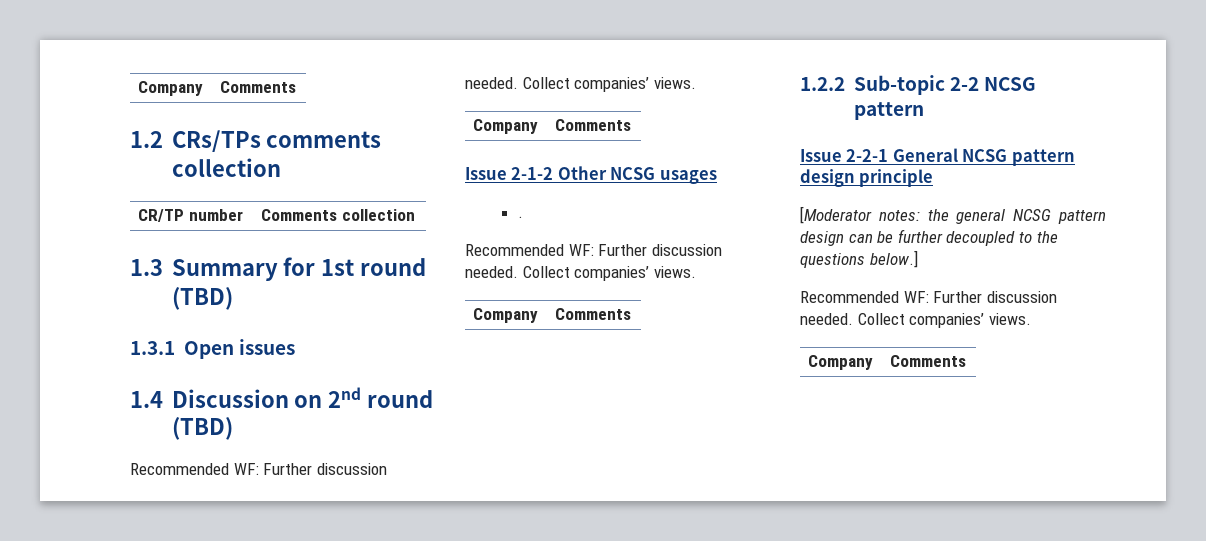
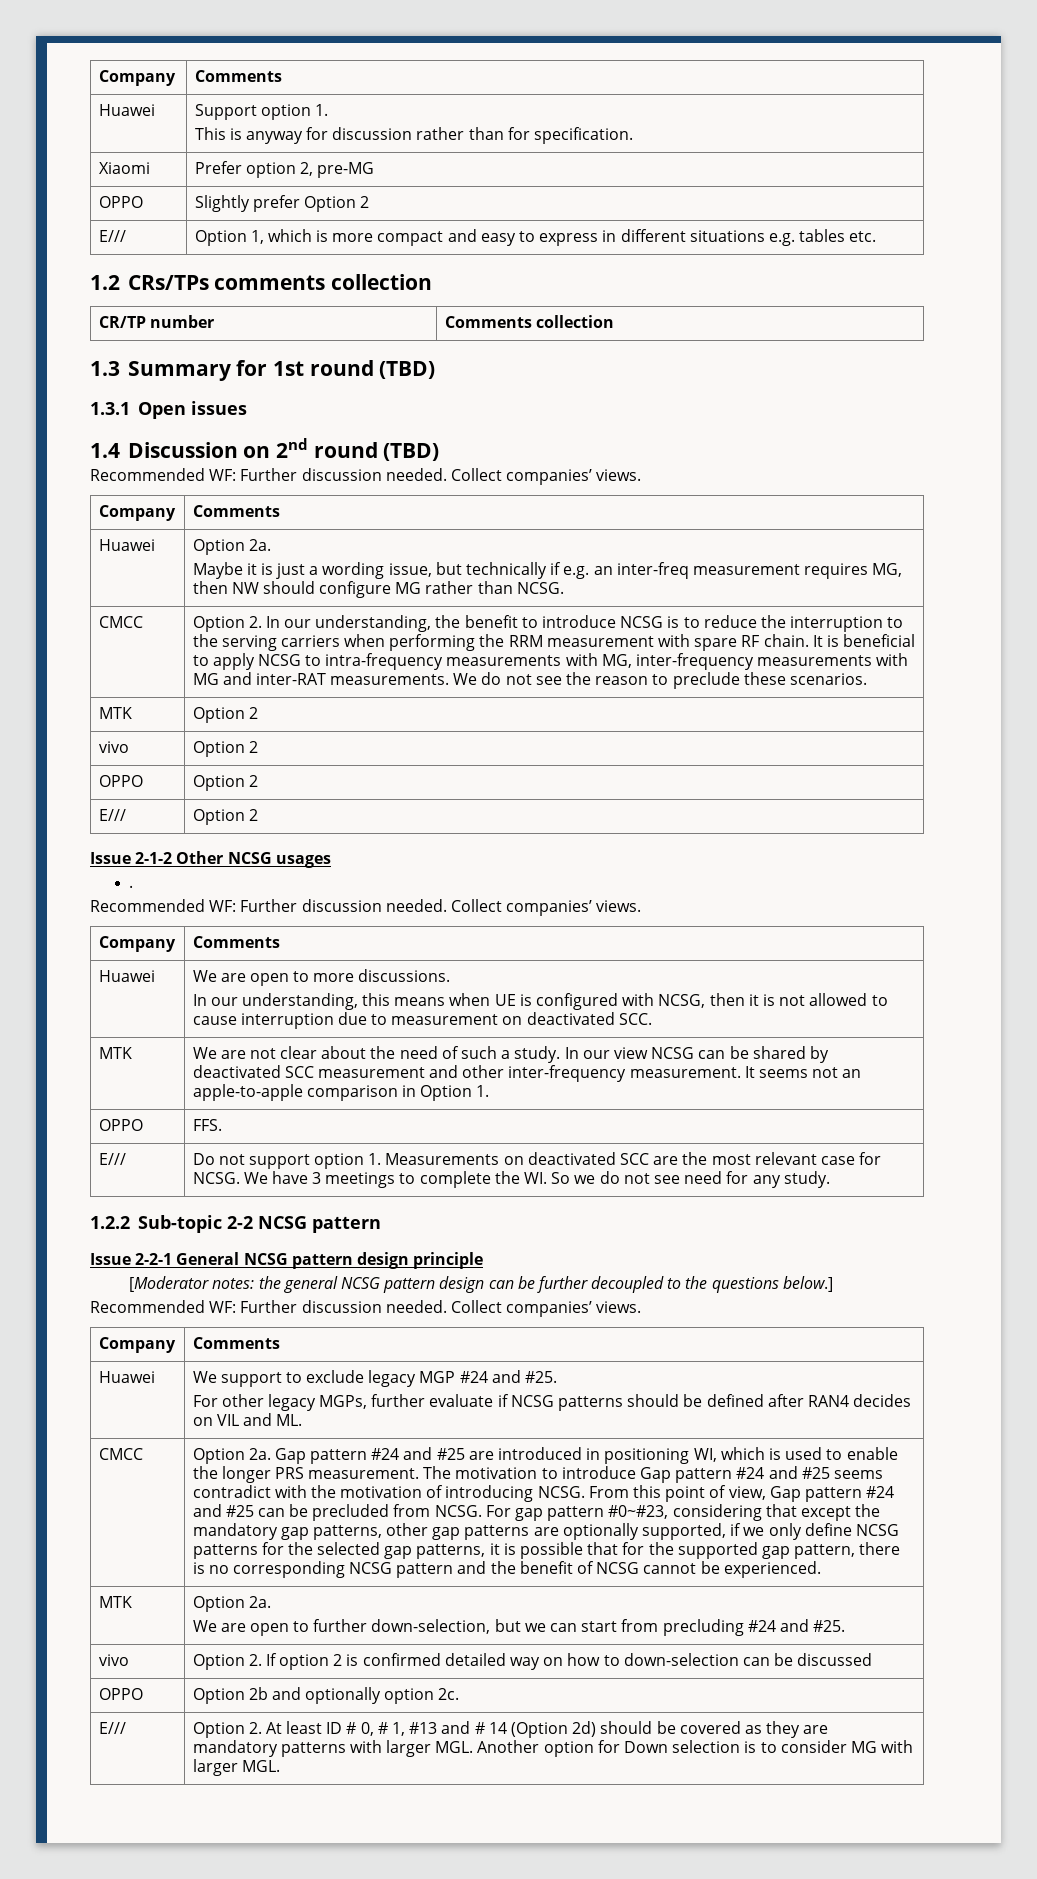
[138,81,204,96] [220,81,297,93] Company | Comments -> [98,70,176,86] [194,70,282,82] [98,104,155,116] [194,104,328,120] [194,127,634,144] [98,162,150,174] [194,161,375,178] [98,196,143,208] [194,195,370,212] [98,230,126,242] [194,229,877,246] Company | Comments // Huawei | Support option 1. // This is anyway for discussion rather than for specification. // Xiaomi | Prefer option 2, pre-MG // OPPO | Slightly prefer Option 2 // E/// | Option 1, which is more compact and easy to express in different situations e.g. tables etc.
(632, 125) none -> [98,539,155,551] [192,539,271,555] [192,562,903,579] [192,581,564,598] [98,616,143,628] [192,615,904,632] [192,634,916,651] [192,653,909,670] [192,672,867,689] [98,707,132,719] [192,707,258,723] [98,741,129,753] [192,741,258,757] [98,775,143,787] [192,775,258,791] [98,809,126,821] [192,809,258,825] // Huawei | Option 2a. // Maybe it is just a wording issue, but technically if e.g. an inter-freq measurement requires MG, then NW should configure MG rather than NCSG. // CMCC | Option 2. In our understanding, the benefit to introduce NCSG is to reduce the interruption to the serving carriers when performing the RRM measurement with spare RF chain. It is beneficial to apply NCSG to intra-frequency measurements with MG, inter-frequency measurements with MG and inter-RAT measurements. We do not see the reason to preclude these scenarios. // MTK | Option 2 // vivo | Option 2 // OPPO | Option 2 // E/// | Option 2
(632, 314) none -> [98,970,155,982] [192,969,451,986] [192,993,888,1010] [192,1012,652,1029] [98,1047,132,1059] [192,1046,829,1063] [192,1065,862,1082] [192,1084,490,1101] [98,1119,143,1131] [192,1119,222,1131] [98,1153,126,1165] [192,1152,882,1169] [192,1171,830,1188] // Huawei | We are open to more discussions. // In our understanding, this means when UE is configured with NCSG, then it is not allowed to cause interruption due to measurement on deactivated SCC. // MTK | We are not clear about the need of such a study. In our view NCSG can be shared by deactivated SCC measurement and other inter-frequency measurement. It seems not an apple-to-apple comparison in Option 1. // OPPO | FFS. // E/// | Do not support option 1. Measurements on deactivated SCC are the most relevant case for NCSG. We have 3 meetings to complete the WI. So we do not see need for any study.
(967, 361) none -> [98,1371,155,1383] [192,1370,558,1387] [192,1394,912,1411] [192,1413,303,1426] [98,1448,143,1460] [192,1447,898,1464] [192,1466,883,1483] [192,1485,895,1502] [192,1504,881,1521] [192,1523,899,1540] [192,1542,901,1559] [192,1561,821,1578] [98,1596,132,1608] [192,1596,271,1612] [192,1619,846,1636] [98,1654,129,1666] [192,1653,873,1670] [98,1688,143,1700] [192,1687,460,1704] [98,1722,126,1734] [192,1721,829,1738] [192,1740,914,1757] [192,1759,280,1776] // Huawei | We support to exclude legacy MGP #24 and #25. // For other legacy MGPs, further evaluate if NCSG patterns should be defined after RAN4 decides on VIL and ML. // CMCC | Option 2a. Gap pattern #24 and #25 are introduced in positioning WI, which is used to enable the longer PRS measurement. The motivation to introduce Gap pattern #24 and #25 seems contradict with the motivation of introducing NCSG. From this point of view, Gap pattern #24 and #25 can be precluded from NCSG. For gap pattern #0~#23, considering that except the mandatory gap patterns, other gap patterns are optionally supported, if we only define NCSG patterns for the selected gap patterns, it is possible that for the supported gap pattern, there is no corresponding NCSG pattern and the benefit of NCSG cannot be experienced. // MTK | Option 2a. // We are open to further down-selection, but we can start from precluding #24 and #25. // vivo | Option 2. If option 2 is confirmed detailed way on how to down-selection can be discussed // OPPO | Option 2b and optionally option 2c. // E/// | Option 2. At least ID # 0, # 1, #13 and # 14 (Option 2d) should be covered as they are mandatory patterns with larger MGL. Another option for Down selection is to consider MG with larger MGL.

